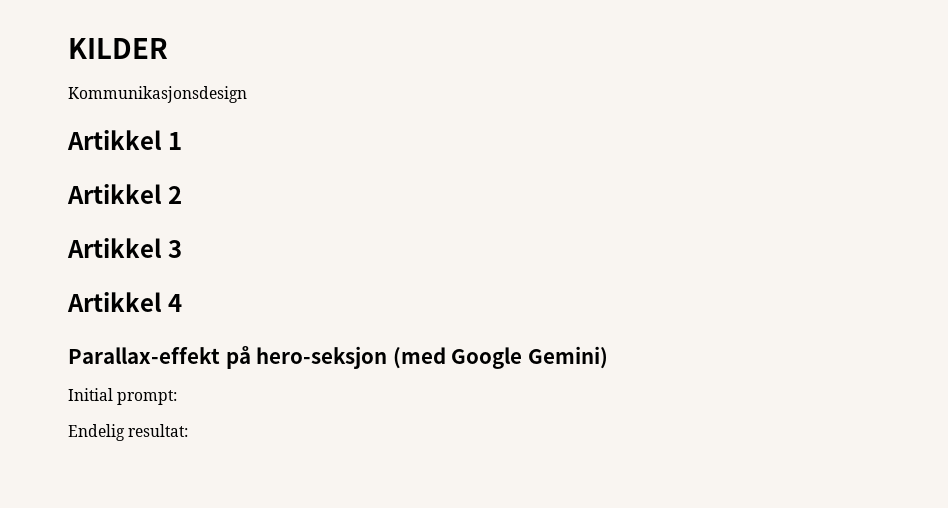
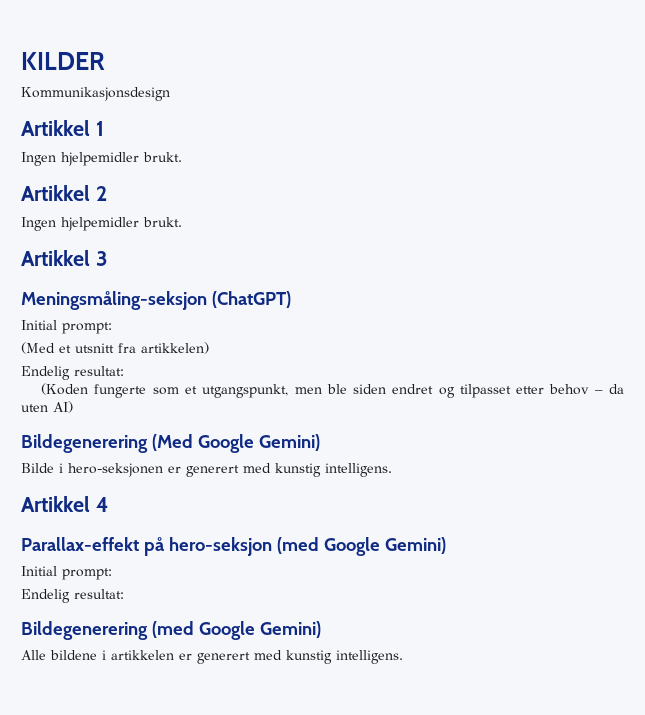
(183, 141) none -> [21,152,182,166] // Ingen hjelpemidler brukt.
(183, 195) none -> [21,217,182,231] // Ingen hjelpemidler brukt.
(183, 249) none -> [21,291,291,310] [21,320,112,334] [21,342,209,354] [21,366,124,380] [41,383,624,398] [21,401,73,413] [21,434,320,453] [21,463,392,477] // Meningsmåling-seksjon (ChatGPT) // Initial prompt: // (Med et utsnitt fra artikkelen) // Endelig resultat: // (Koden fungerte som et utgangspunkt, men ble siden endret og tilpasset etter behov – da uten AI) // Bildegenerering (Med Google Gemini) // Bilde i hero-seksjonen er generert med kunstig intelligens.
(189, 430) none -> [21,621,321,640] [21,650,403,664] // Bildegenerering (med Google Gemini) // Alle bildene i artikkelen er generert med kunstig intelligens.

